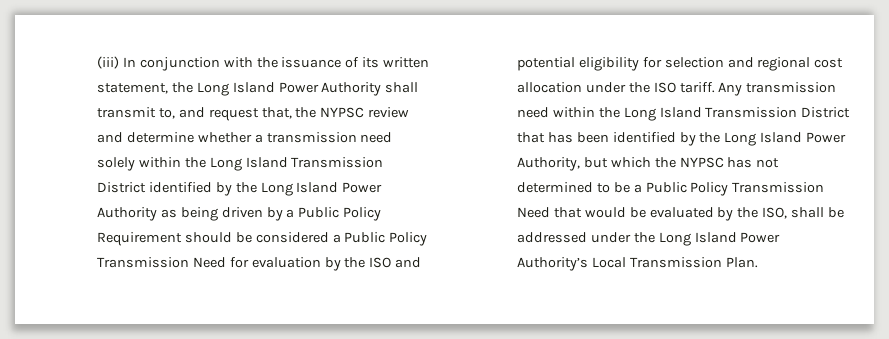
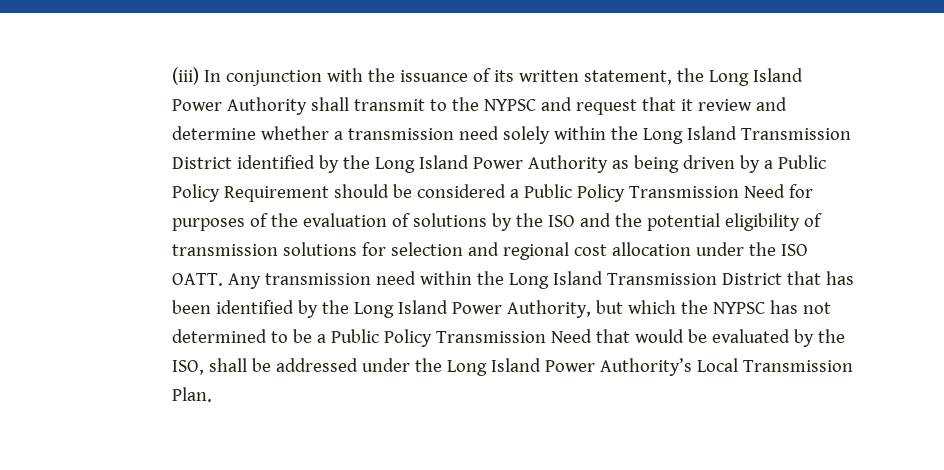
[158,107,365,121] to, and request that, the NYPSC -> [430,97,694,115] to the NYPSC and request that it
[251,257,321,268] evaluation -> [172,213,488,231] purposes of the evaluation of solutions
(422, 262) none -> [615,213,643,227] the
(639, 64) none -> [804,213,823,227] [172,242,358,256] of transmission solutions
[679,82,715,93] tariff. -> [172,273,224,286] OATT.

